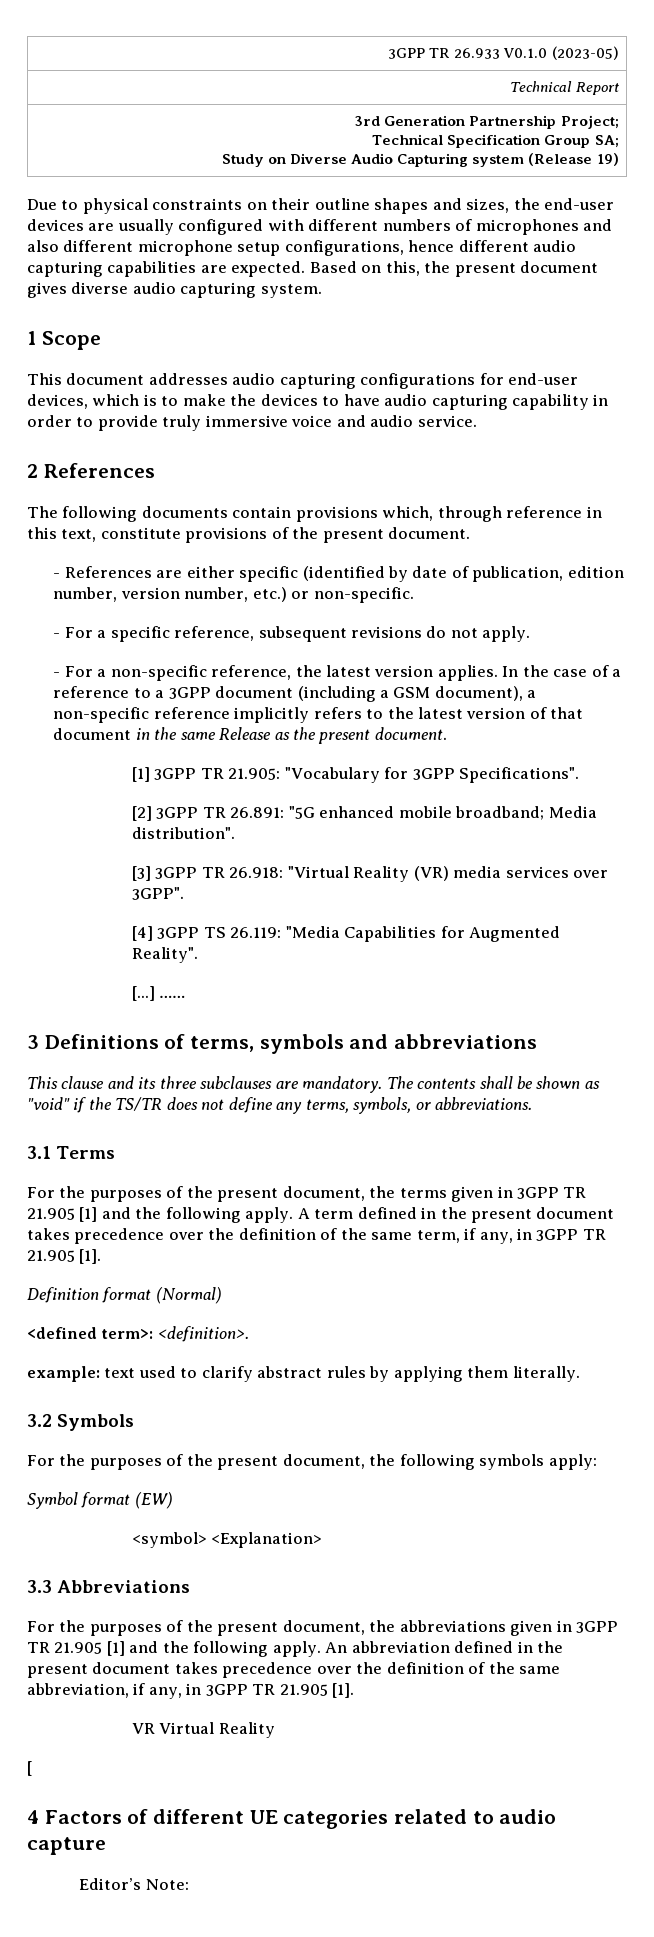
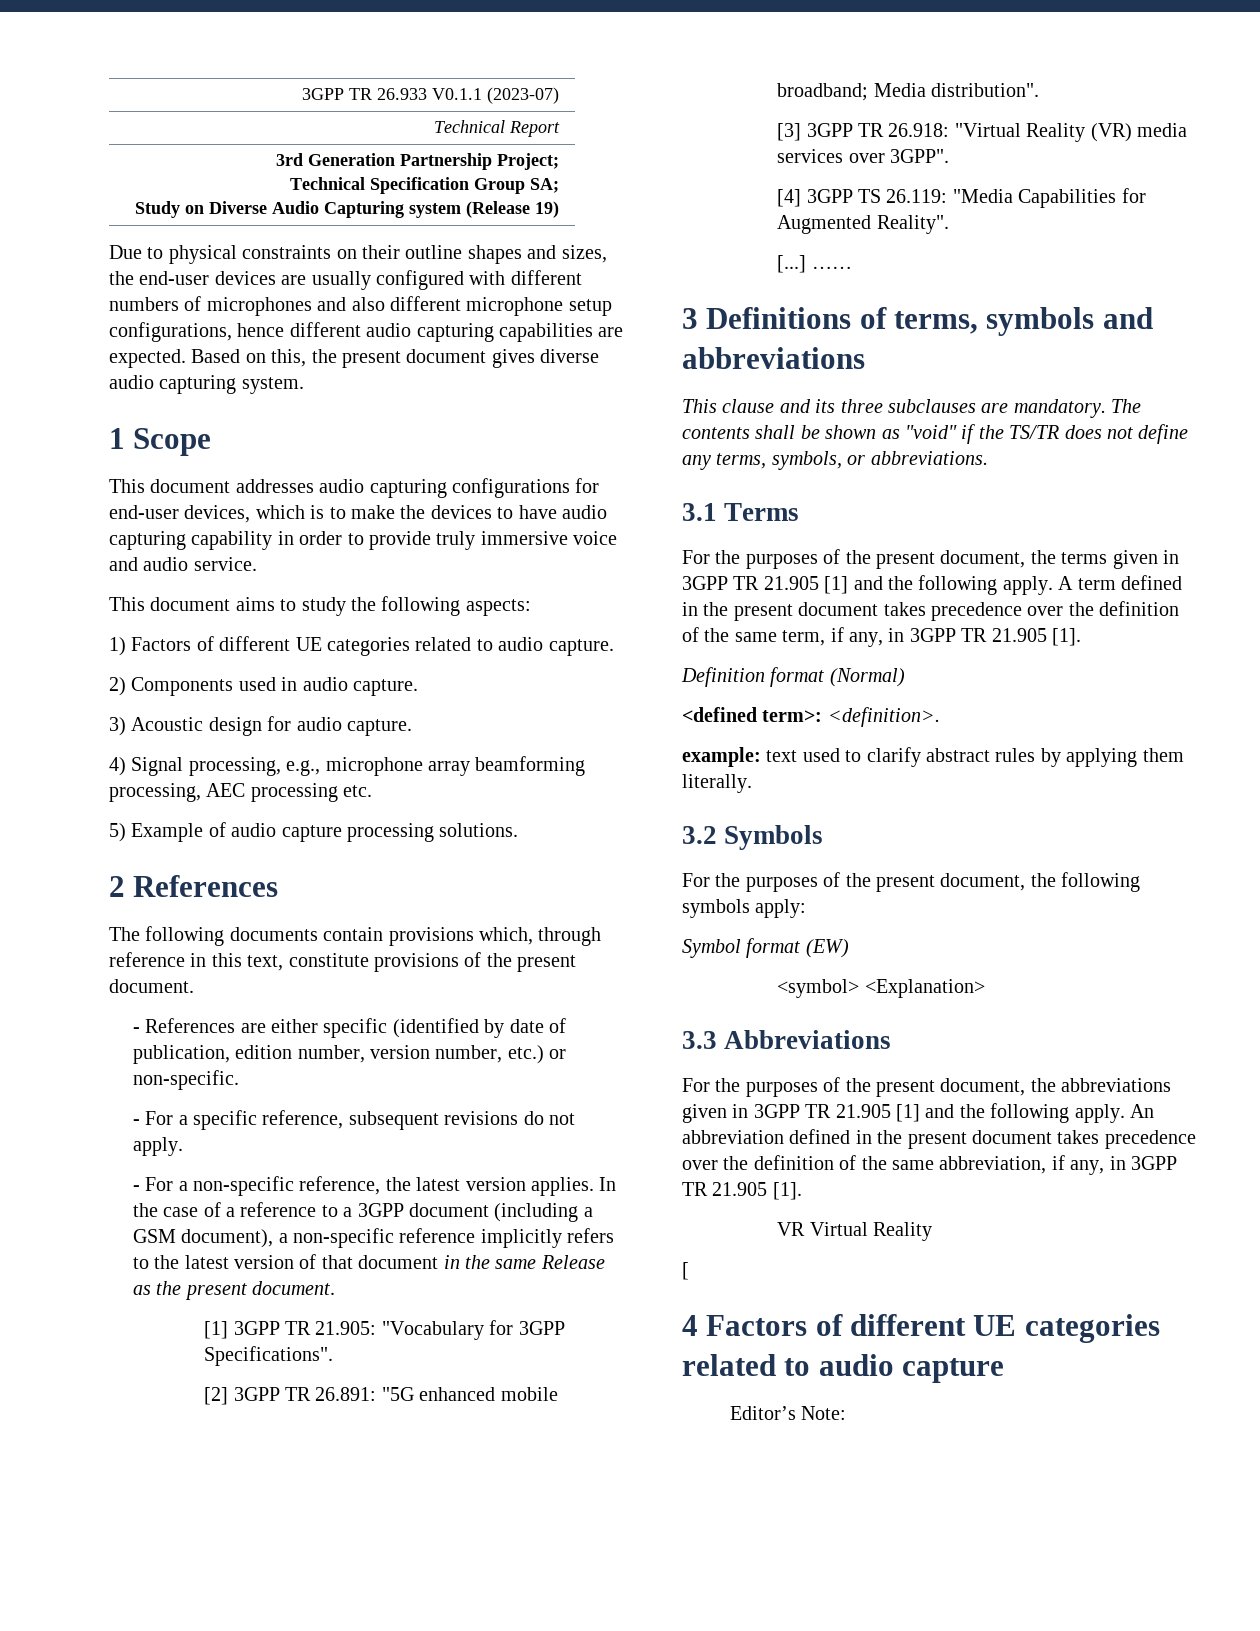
[503,46,619,60] V0.1.0 (2023-05) -> [432,87,560,104] V0.1.1 (2023-07)
(477, 421) none -> [109,596,531,616] [109,636,614,656] [109,677,418,696] [109,716,412,736] [109,756,586,776] [109,783,373,802] [109,822,519,842] // This document aims to study the following aspects: // 1) Factors of different UE categories related to audio capture. // 2) Components used in audio capture. // 3) Acoustic design for audio capture. // 4) Signal processing, e.g., microphone array beamforming processing, AEC processing etc. // 5) Example of audio capture processing solutions.

